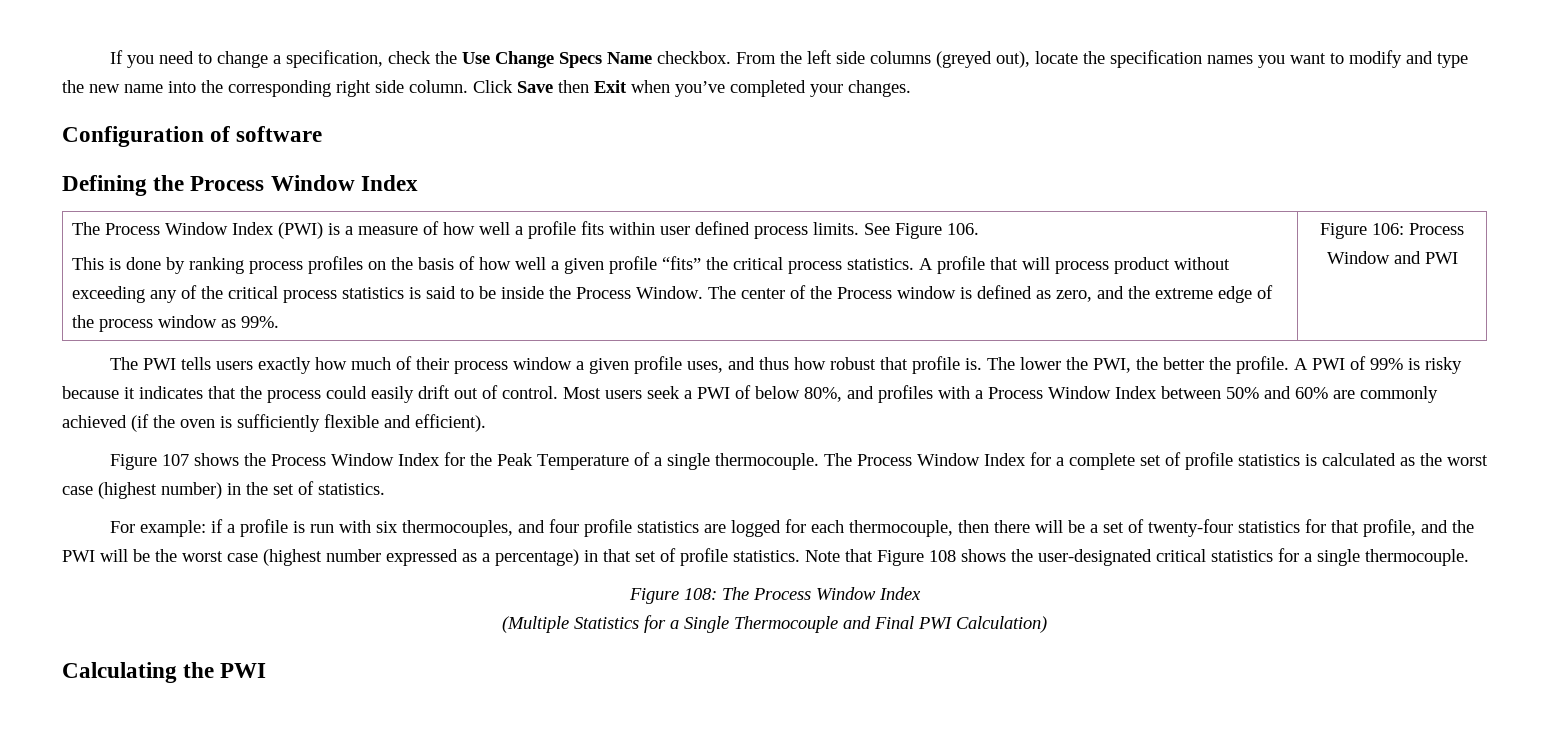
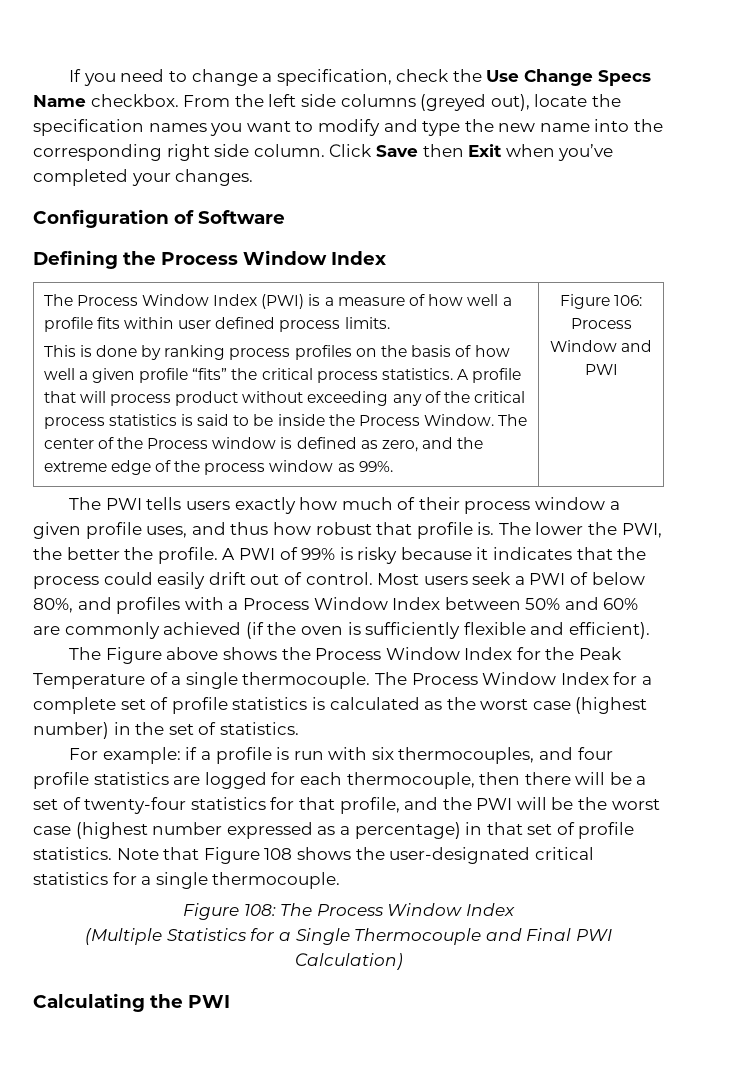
[236,126,323,142] software -> [198,210,285,224] Software
[864,223,980,239] See Figure 106. -> (390, 323) none
[109,454,189,470] Figure 107 -> [69,647,219,664] The Figure above

